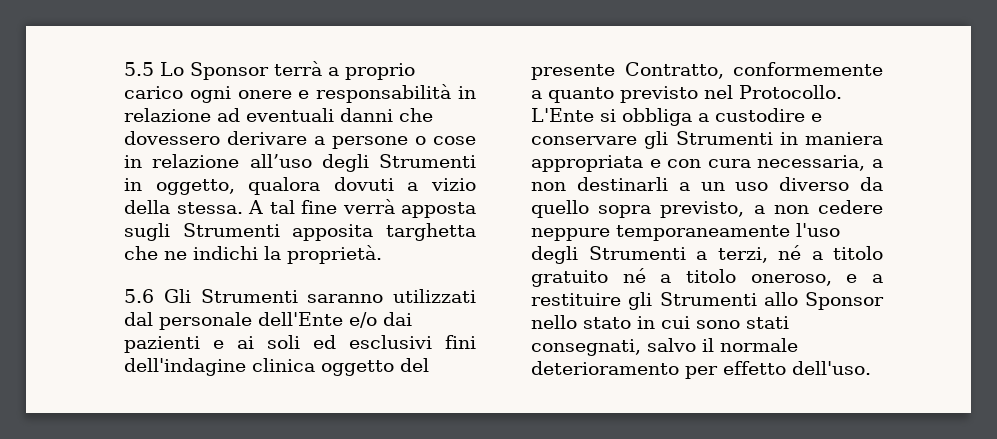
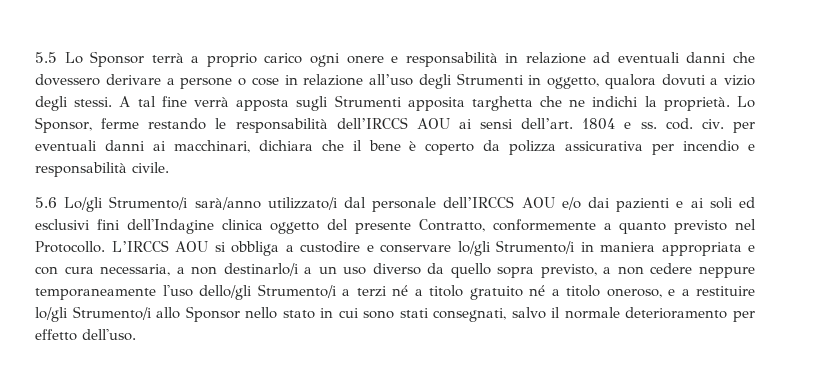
[124,200,243,214] della stessa. -> [35,96,113,111] degli stessi.
[124,289,476,303] [124,312,343,330] // 5.6 Gli Strumenti saranno utilizzati dal personale dell'Ente -> [737,96,755,108] [35,117,755,133] [35,140,755,155] [35,162,169,177] [35,196,555,212] Lo Sponsor, ferme restando le responsabilità dell’IRCCS AOU ai sensi dell’art. 1804 e ss. cod. civ. per eventuali danni ai macchinari, dichiara che il bene è coperto da polizza assicurativa per incendio e responsabilità civile. // 5.6 Lo/gli Strumento/i sarà/anno utilizzato/i dal personale dell’IRCCS AOU
[124,358,246,376] dell'indagine -> [126,219,214,234] dell'Indagine
[531,108,594,122] L'Ente -> [111,240,208,252] L’IRCCS AOU
[644,131,773,149] gli Strumenti -> [457,240,575,256] lo/gli Strumento/i
[576,177,668,191] destinarli -> [223,263,299,276] destinarlo/i
[531,246,768,264] degli Strumenti a terzi, -> [199,284,387,300] dello/gli Strumento/i a terzi
[628,292,757,310] gli Strumenti -> [35,306,152,322] lo/gli Strumento/i

